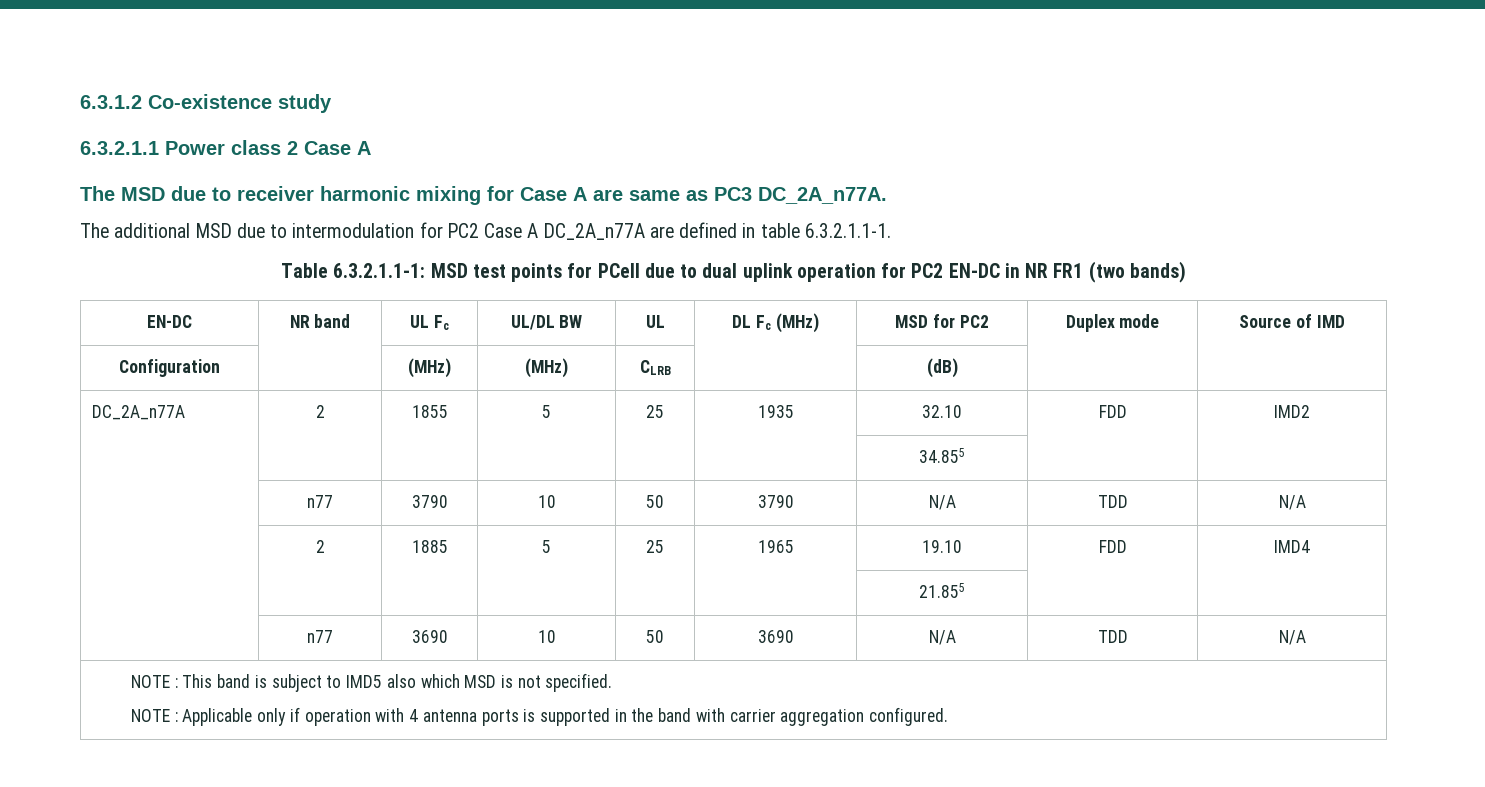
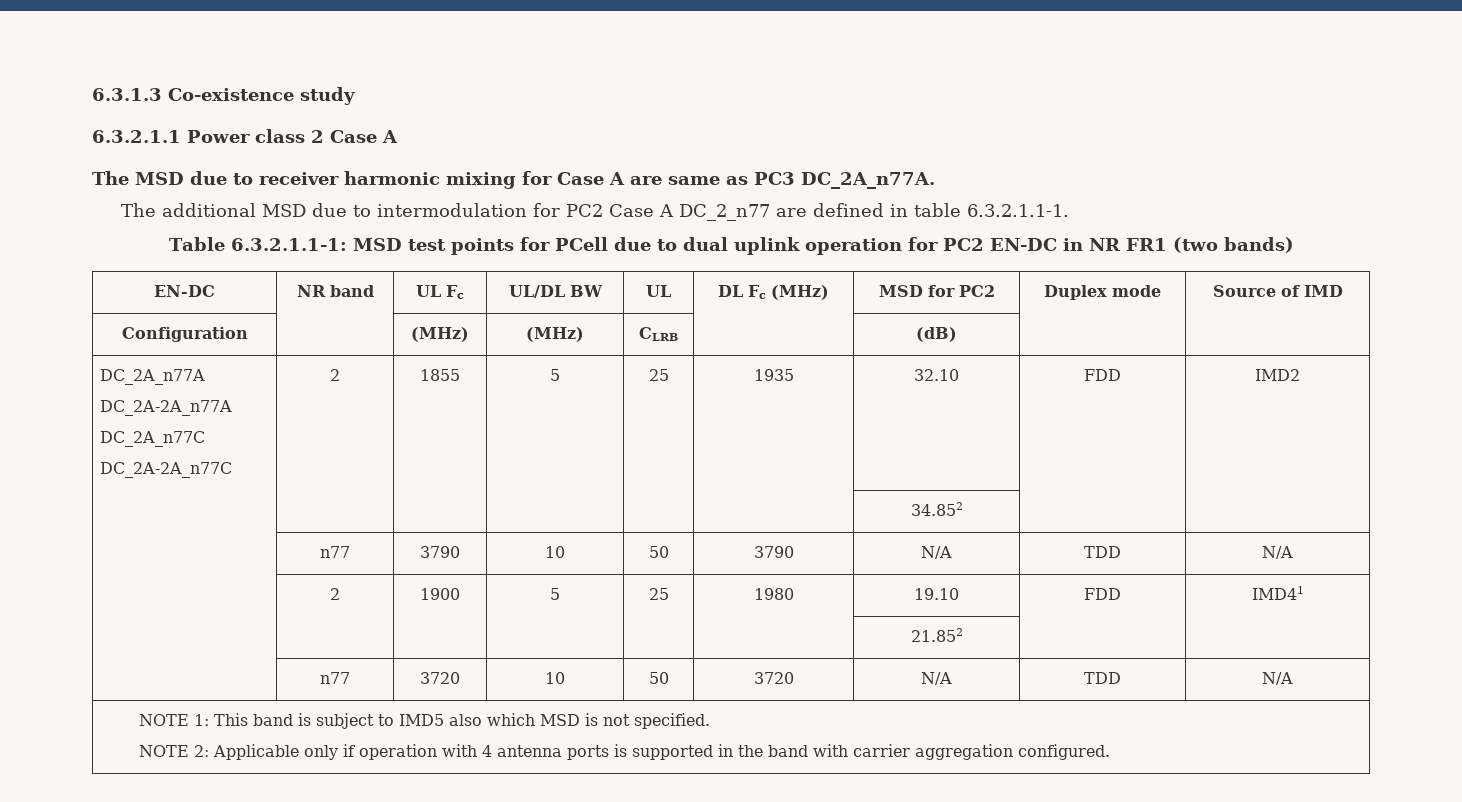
[80,95,142,109] 6.3.1.2 -> [92,88,162,101] 6.3.1.3
[543,223,645,240] DC_2A_n77A -> [679,204,771,221] DC_2_n77
(185, 412) none -> [99,400,232,416] [99,431,205,447] [99,462,232,478] // DC_2A-2A_n77A // DC_2A_n77C // DC_2A-2A_n77C
[919,448,965,463] 34.855 -> [910,502,963,516] 34.852
[411,540,448,553] [542,540,551,553] [646,540,664,553] [757,540,794,553] 1885 | 5 | 25 | 1965 -> [420,588,460,600] [550,588,560,600] [648,588,669,600] [753,588,794,600] 1900 | 5 | 25 | 1980
[1274,540,1310,553] [919,583,965,598] [307,630,333,643] [411,630,448,643] [537,630,556,643] [646,630,664,643] [757,630,794,643] IMD4 // | | | | | | 21.855 | | // | n77 | 3690 | 10 | 50 | 3690 -> [1251,586,1304,600] [910,628,963,642] [320,672,350,684] [420,672,460,684] [545,672,565,684] [648,672,669,684] [753,672,794,684] IMD41 // | | | | | | 21.852 | | // | n77 | 3720 | 10 | 50 | 3720
[174,678,178,688] : -> [193,714,209,726] 1:
[174,712,178,722] : -> [193,745,209,757] 2:

